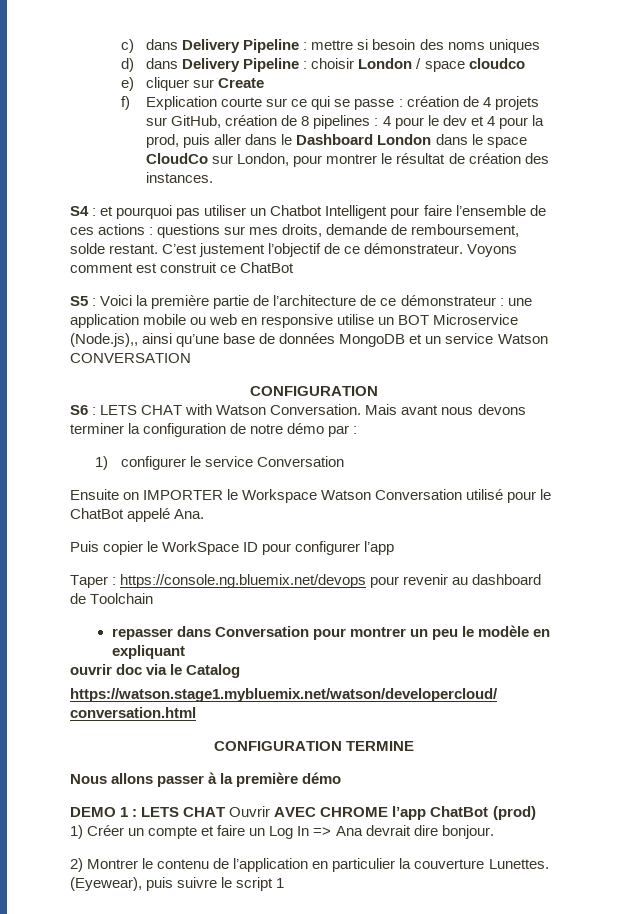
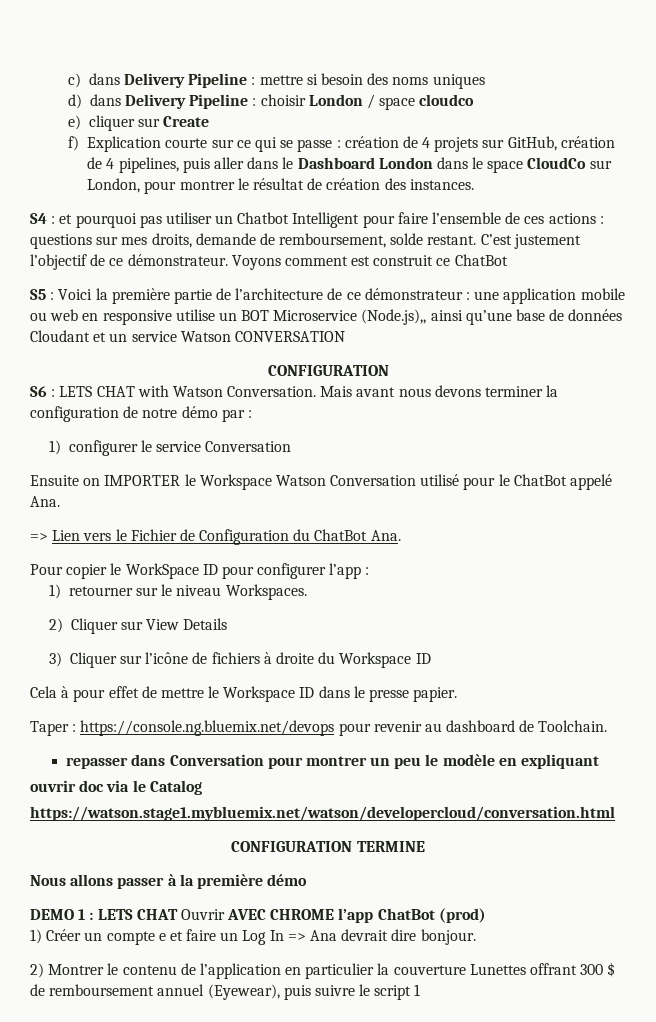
[301,115,544,129] [146,134,180,148] 8 pipelines : 4 pour le dev et 4 pour la prod, -> [106,157,179,173] 4 pipelines,
[339,334,406,347] MongoDB -> [30,330,90,342] Cloudant
[70,541,99,552] Puis -> [30,529,401,545] [30,564,63,575] => Lien vers le Fichier de Configuration du ChatBot Ana. // Pour
(395, 548) none -> [365,567,370,575] [49,584,307,600] [49,618,228,634] [49,652,431,668] [30,686,458,702] : // 1) retourner sur le niveau Workspaces. // 2) Cliquer sur View Details // 3) Cliquer sur l’icône de fichiers à droite du Workspace ID // Cela à pour effet de mettre le Workspace ID dans le presse papier.
[90,593,154,604] Toolchain -> [538,720,608,732] Toolchain.
(198, 832) none -> [158,933,166,941] e
[488,859,549,869] Lunettes. -> [469,962,616,977] [30,984,205,996] Lunettes offrant 300 $ de remboursement annuel

